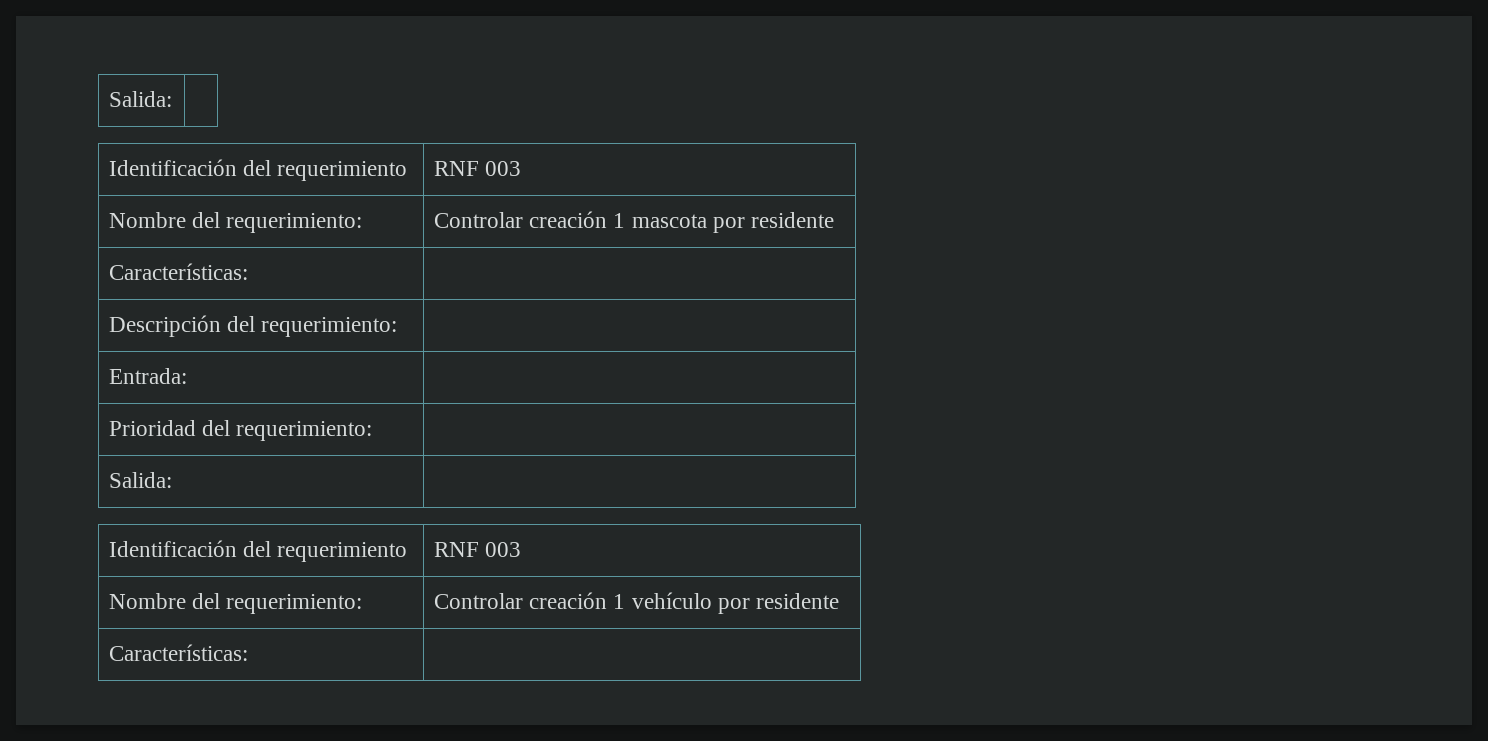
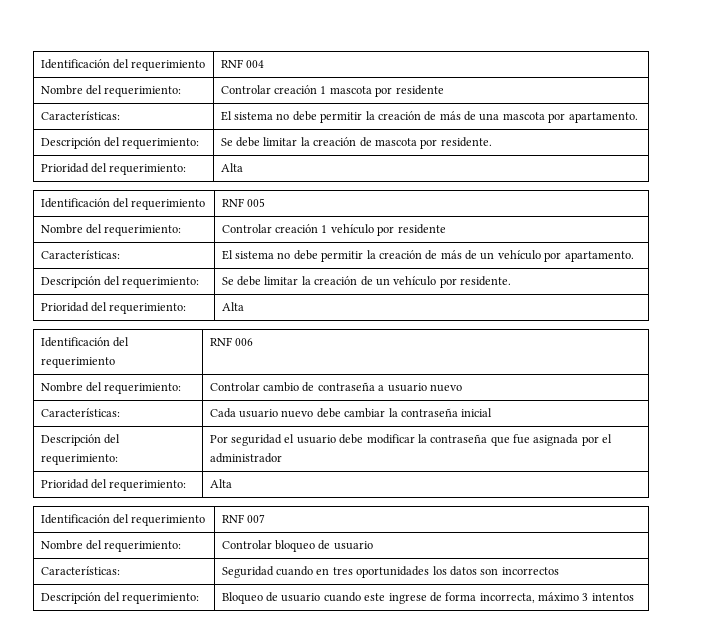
[109,91,173,107] [109,159,408,181] [434,161,522,176] Salida: | // Identificación del requerimiento | RNF 003 -> [40,59,206,71] [220,59,265,68] Identificación del requerimiento | RNF 004
[109,315,398,337] [109,368,188,384] [109,420,373,441] [109,472,173,488] [109,540,408,562] [434,542,522,557] // Descripción del requerimiento: | // Entrada: | // Prioridad del requerimiento: | // Salida: | // Identificación del requerimiento | RNF 003 -> [220,111,638,123] [40,137,200,149] [220,137,492,149] [40,163,187,175] [220,163,243,172] [40,198,206,210] [221,198,266,207] El sistema no debe permitir la creación de más de una mascota por apartamento. // Descripción del requerimiento: | Se debe limitar la creación de mascota por residente. // Prioridad del requerimiento: | Alta // Identificación del requerimiento | RNF 005
(249, 652) none -> [221,250,634,262] [40,276,200,288] [221,276,512,288] [40,302,187,314] [221,302,244,311] [40,337,130,347] [40,357,115,368] [209,337,254,346] [40,382,182,394] [209,382,462,392] [40,408,120,417] [209,408,493,418] [40,434,121,446] [40,454,118,465] [209,434,613,446] [209,453,282,463] [40,479,187,491] [209,479,232,488] [40,514,206,526] [221,514,266,523] [40,540,182,552] [221,540,373,552] [40,566,120,575] [221,566,559,578] [40,592,200,604] [221,592,634,604] El sistema no debe permitir la creación de más de un vehículo por apartamento. // Descripción del requerimiento: | Se debe limitar la creación de un vehículo por residente. // Prioridad del requerimiento: | Alta // Identificación del requerimiento | RNF 006 // Nombre del requerimiento: | Controlar cambio de contraseña a usuario nuevo // Características: | Cada usuario nuevo debe cambiar la contraseña inicial // Descripción del requerimiento: | Por seguridad el usuario debe modificar la contraseña que fue asignada por el administrador // Prioridad del requerimiento: | Alta // Identificación del requerimiento | RNF 007 // Nombre del requerimiento: | Controlar bloqueo de usuario // Características: | Seguridad cuando en tres oportunidades los datos son incorrectos // Descripción del requerimiento: | Bloqueo de usuario cuando este ingrese de forma incorrecta, máximo 3 intentos

